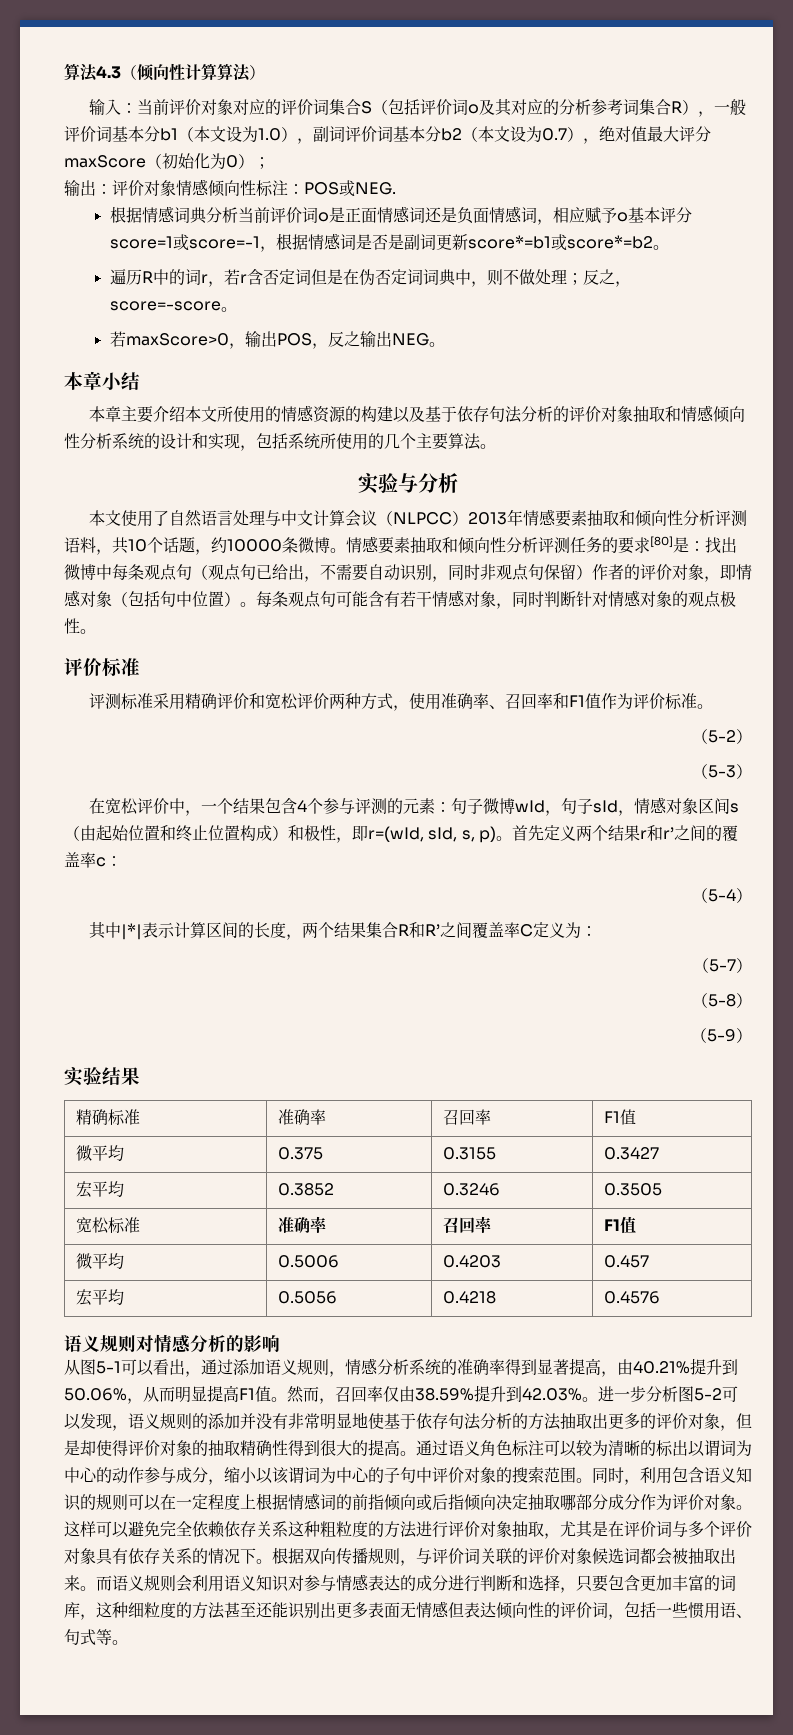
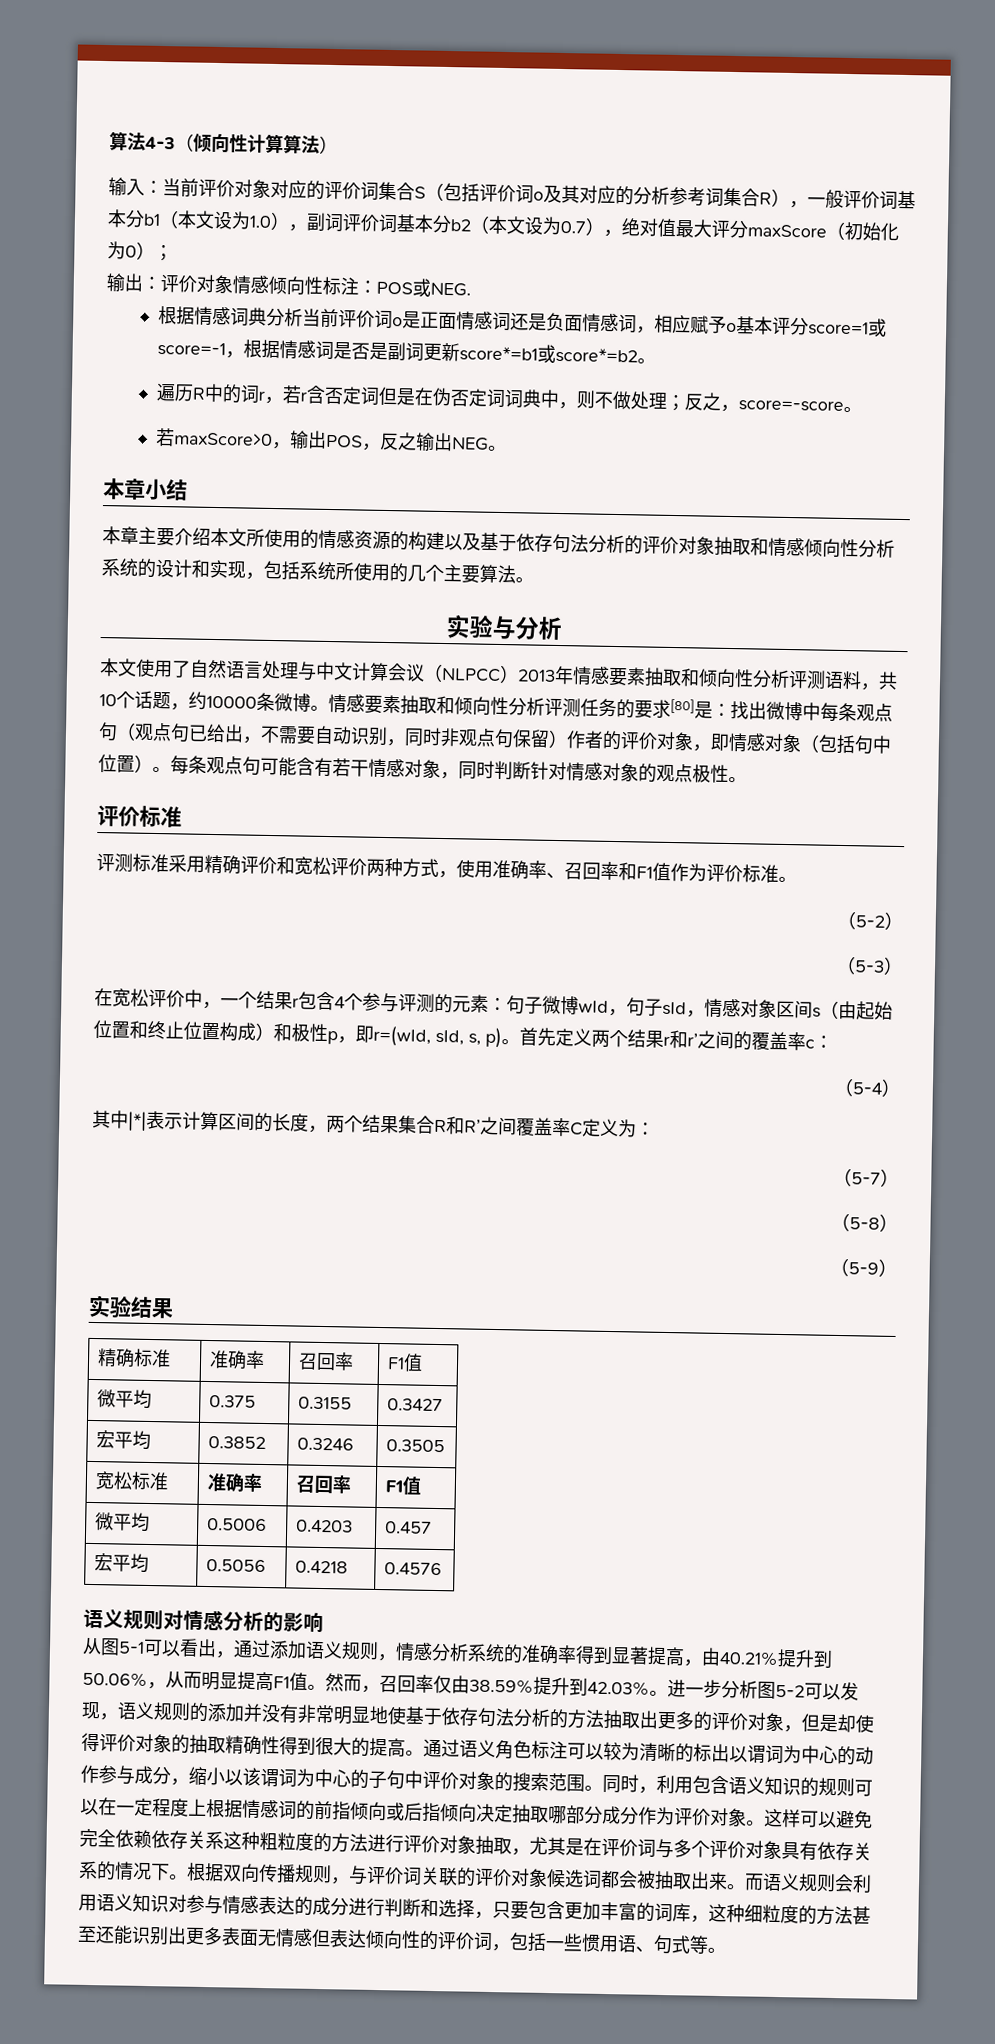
[64,63,121,82] 算法4.3 -> [109,131,176,151] 算法4-3
(265, 806) none -> [292,997,299,1008] r
(336, 833) none -> [327,1031,338,1045] p

